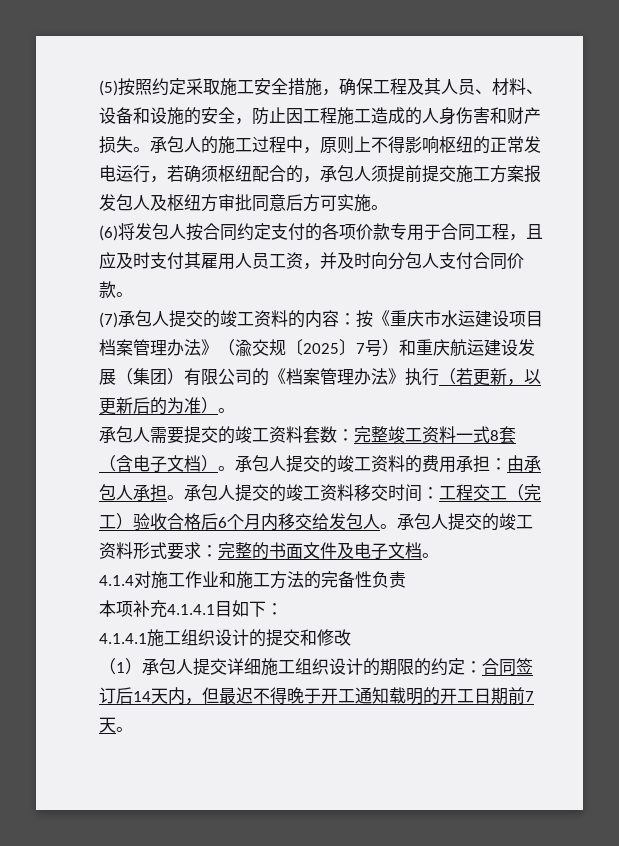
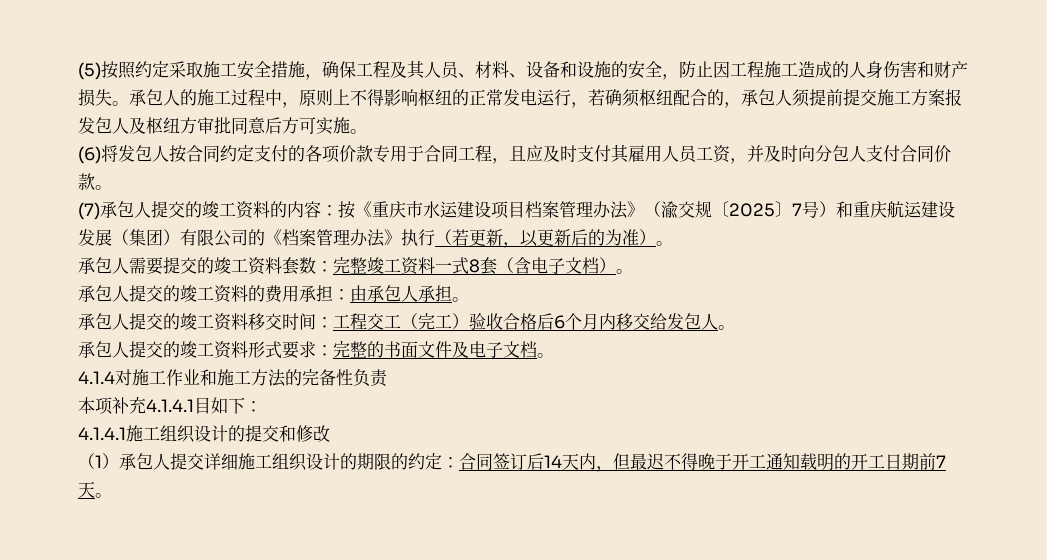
(235, 468) none -> (633, 271) //
(184, 497) none -> (469, 299) //
(397, 526) none -> (735, 327) //

